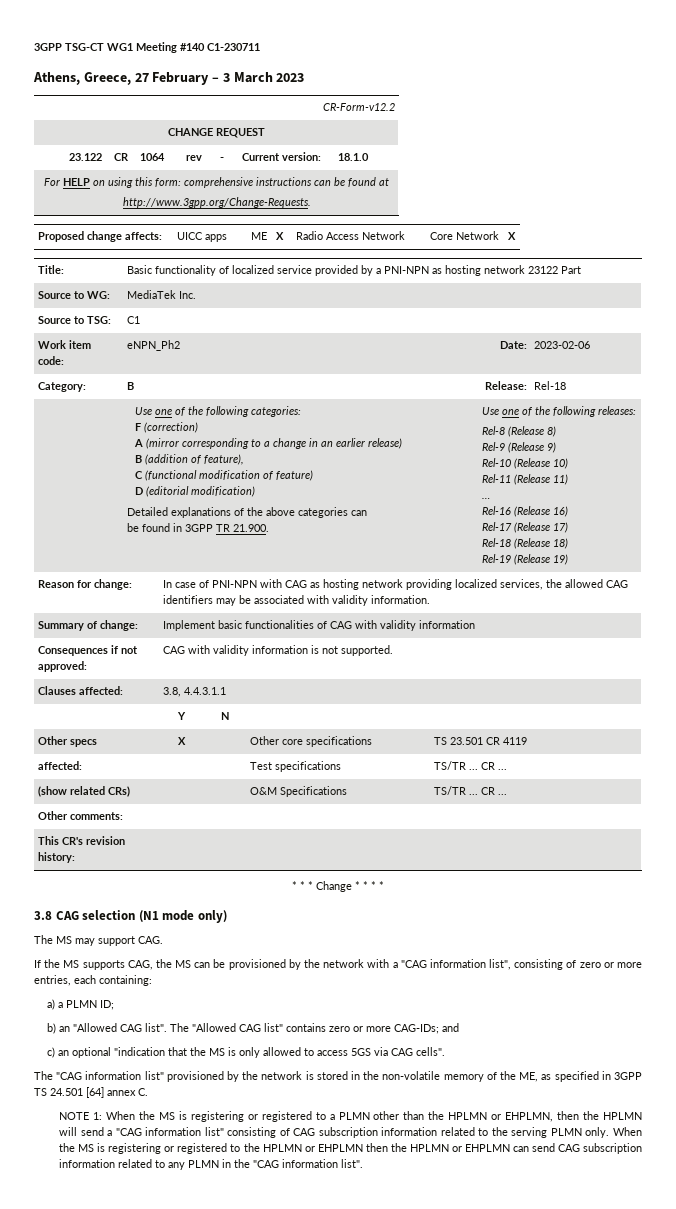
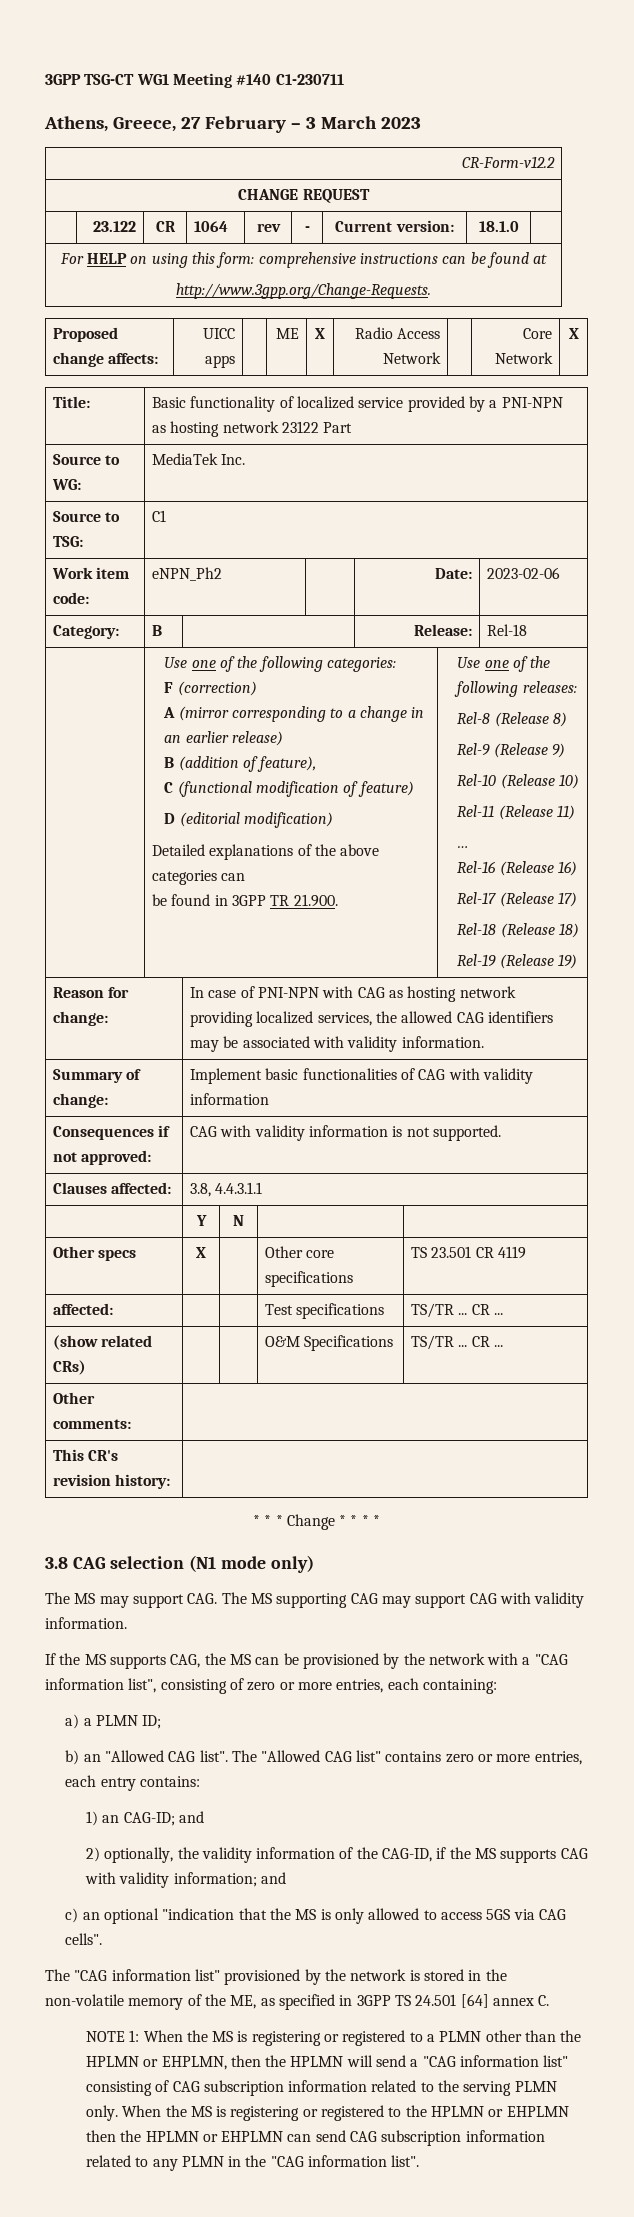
(163, 940) none -> [221,1592,585,1608] [45,1617,127,1629] The MS supporting CAG may support CAG with validity information.
[393,1024,439,1034] CAG-IDs; -> [534,1751,582,1765] [65,1775,201,1791] [85,1811,204,1826] [85,1847,588,1863] [84,1872,257,1888] entries, each entry contains: // 1) an CAG-ID; and // 2) optionally, the validity information of the CAG-ID, if the MS supports CAG with validity information;

